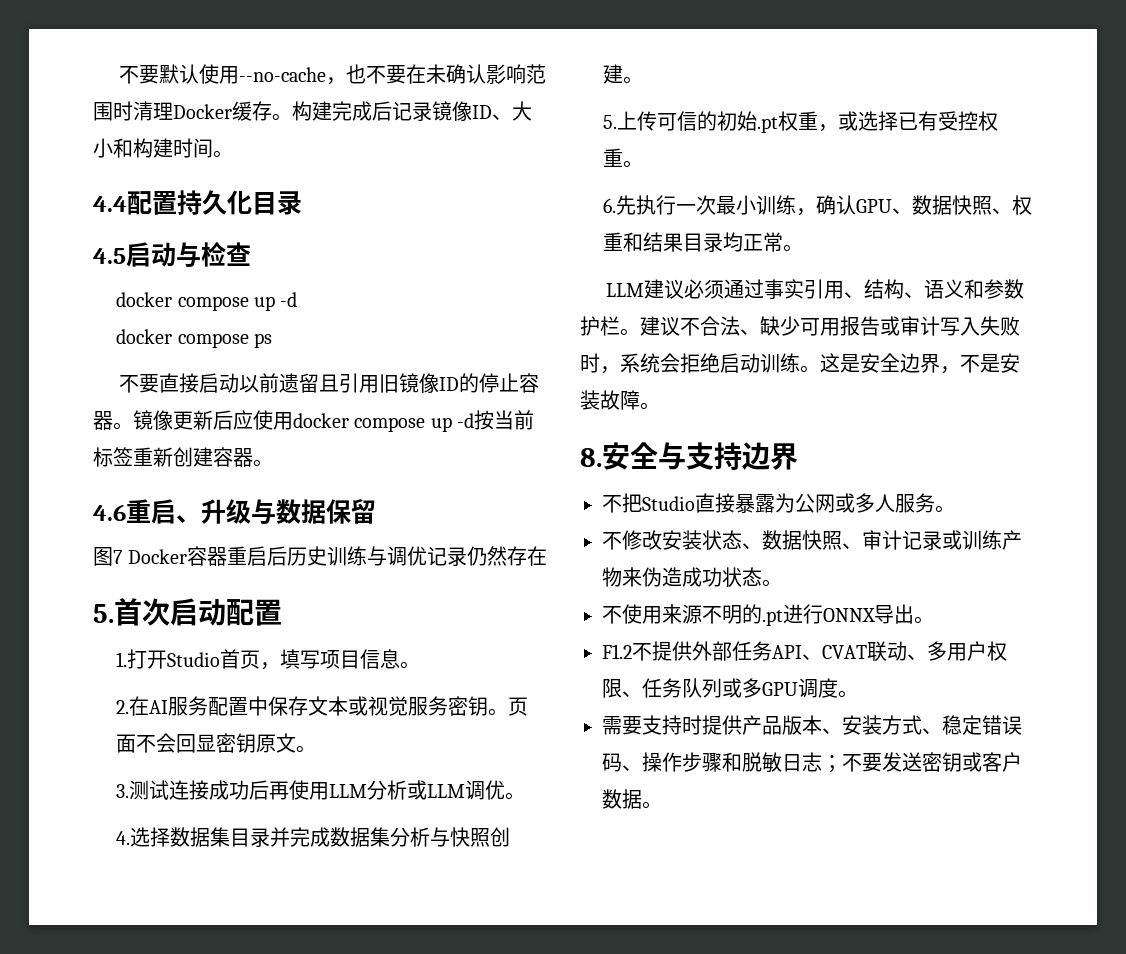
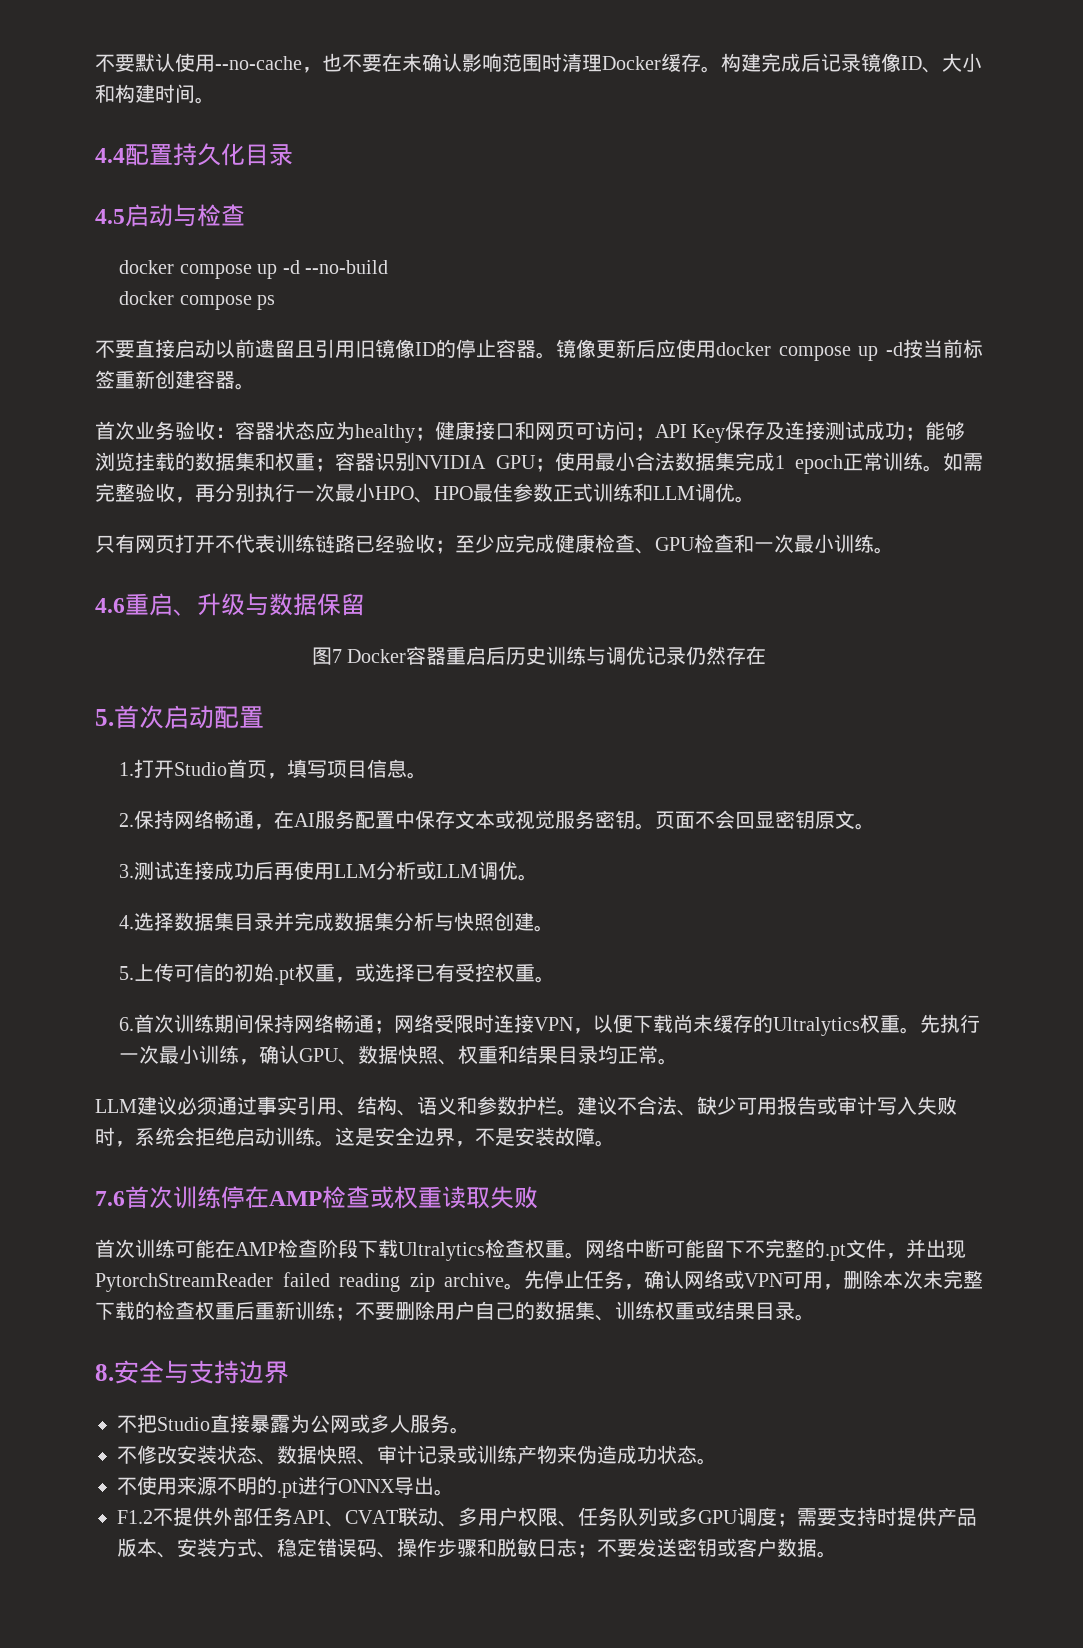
(298, 299) none -> [305,260,389,274] --no-build
(273, 463) none -> [95,421,966,443] [95,452,983,474] [95,483,755,503] [95,534,894,554] // 首次业务验收：容器状态应为healthy；健康接口和网页可访问；API Key保存及连接测试成功；能够浏览挂载的数据集和权重；容器识别NVIDIA GPU；使用最小合法数据集完成1 epoch正常训练。如需完整验收，再分别执行一次最小HPO、HPO最佳参数正式训练和LLM调优。 // 只有网页打开不代表训练链路已经验收；至少应完成健康检查、GPU检查和一次最小训练。
(130, 707) none -> [134,810,275,830] 保持网络畅通，
(617, 205) none -> [134,1014,921,1036] 首次训练期间保持网络畅通；网络受限时连接VPN，以便下载尚未缓存的Ultralytics权重。
(660, 406) none -> [95,1186,538,1209] [95,1239,966,1261] [95,1270,983,1292] [95,1301,815,1321] // 7.6首次训练停在AMP检查或权重读取失败 // 首次训练可能在AMP检查阶段下载Ultralytics检查权重。网络中断可能留下不完整的.pt文件，并出现PytorchStreamReader failed reading zip archive。先停止任务，确认网络或VPN可用，删除本次未完整下载的检查权重后重新训练；不要删除用户自己的数据集、训练权重或结果目录。
[838,690,858,698] 。 // -> [777,1513,797,1527] ；

